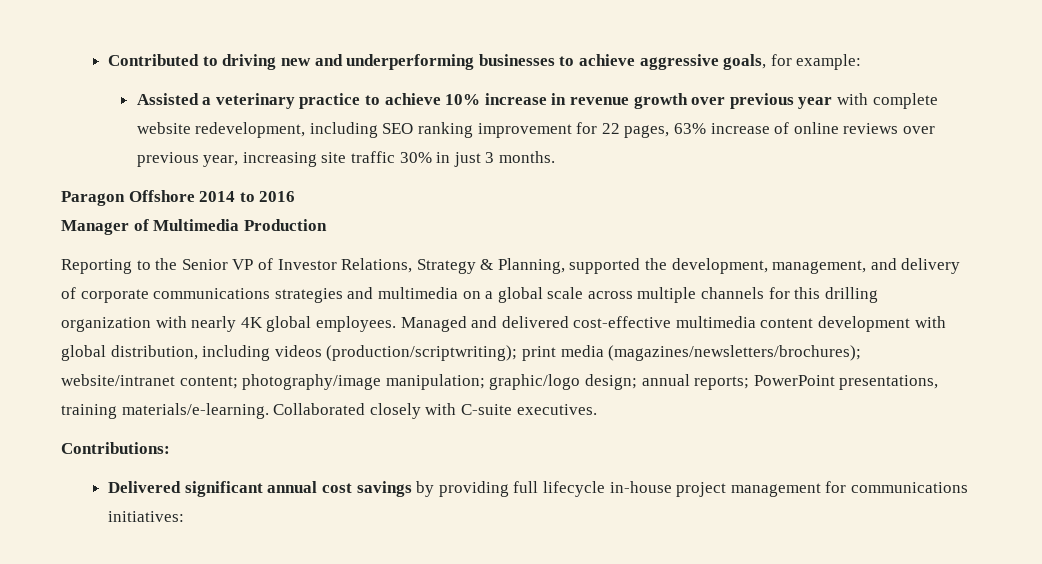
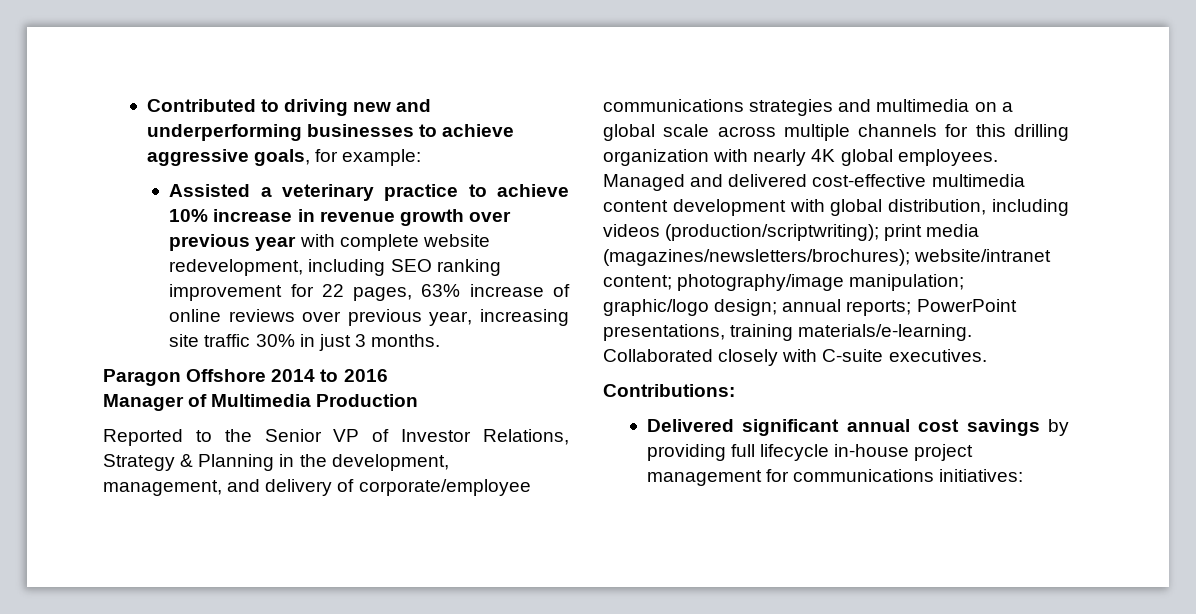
[61,259,132,274] Reporting -> [103,429,183,446] Reported
[497,258,641,274] Planning, supported -> [198,454,295,471] Planning in
[80,289,149,303] corporate -> [358,479,531,496] corporate/employee

